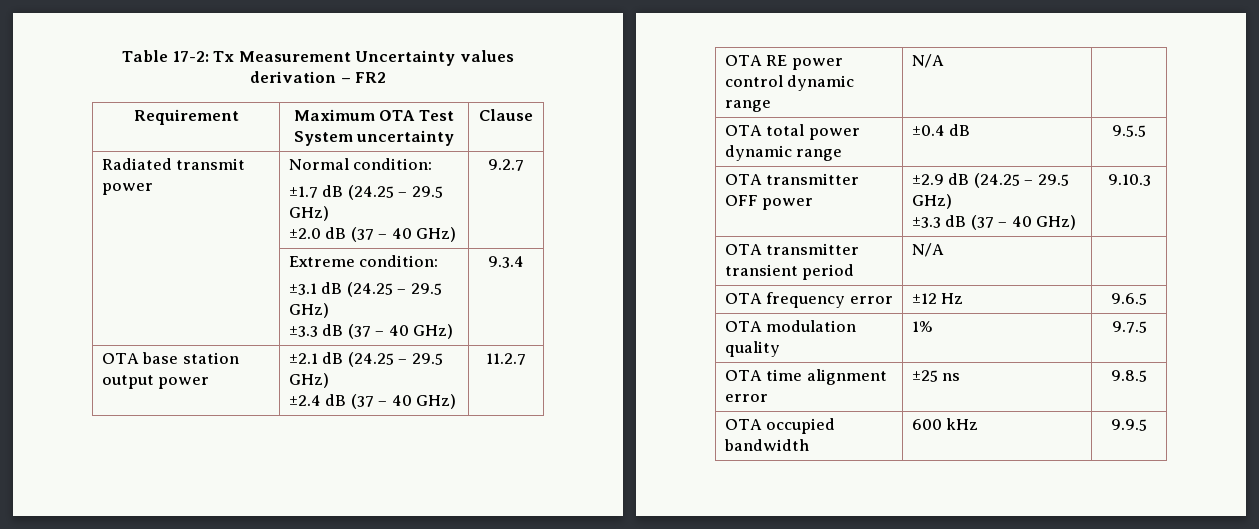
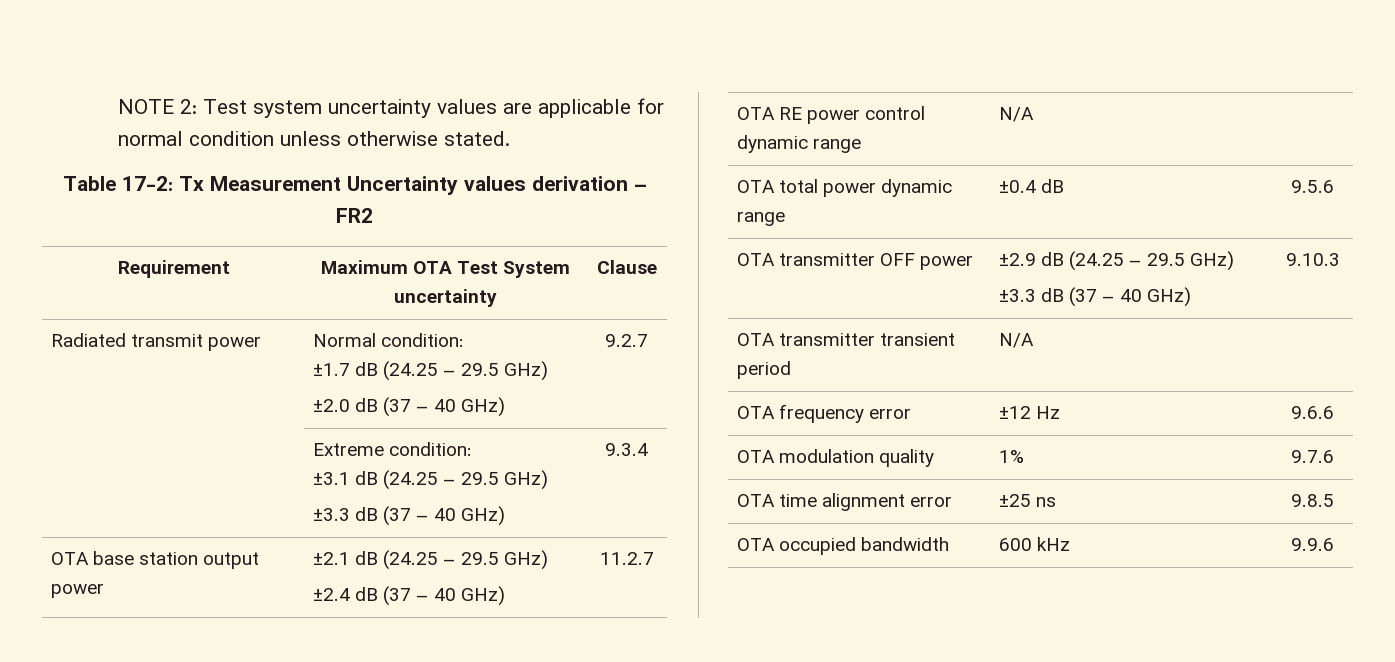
(122, 56) none -> [117,98,664,118] [117,131,510,146] NOTE 2: Test system uncertainty values are applicable for normal condition unless otherwise stated. //
[1112,125,1146,137] 9.5.5 -> [1291,180,1334,193] 9.5.6
[1111,293,1147,305] 9.6.5 -> [1291,406,1334,419] 9.6.6
[1111,321,1147,333] 9.7.5 -> [1291,450,1334,463] 9.7.6
[1111,419,1147,431] 9.9.5 -> [1291,538,1334,551] 9.9.6

